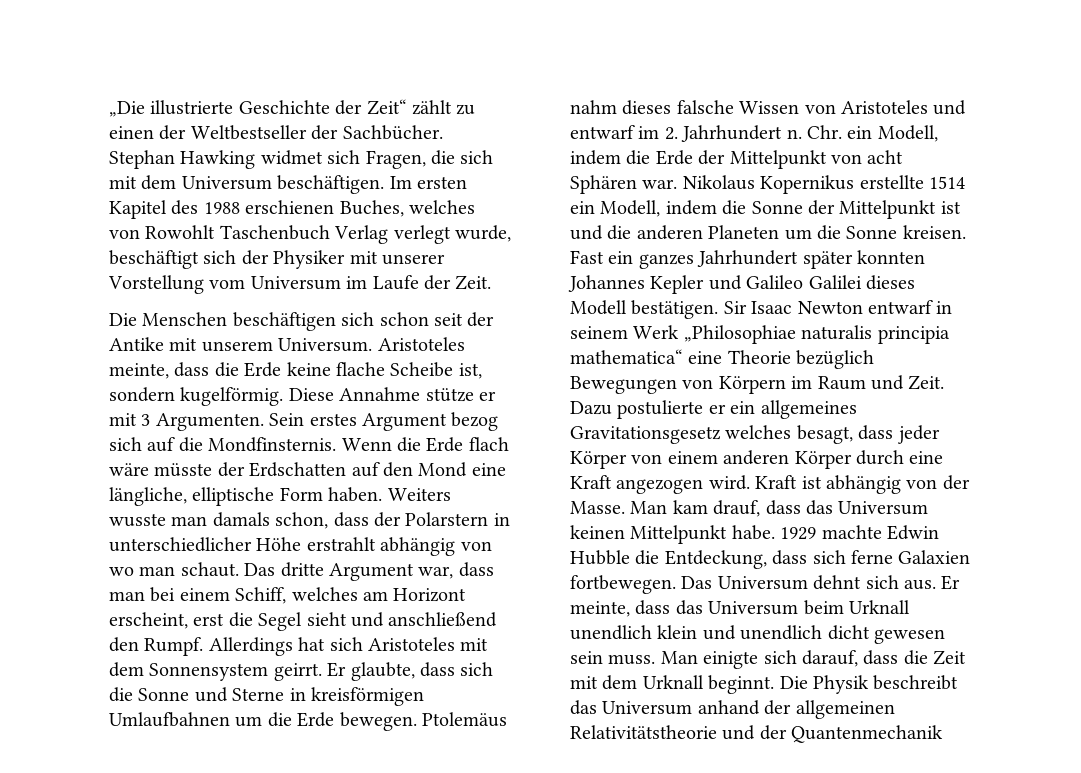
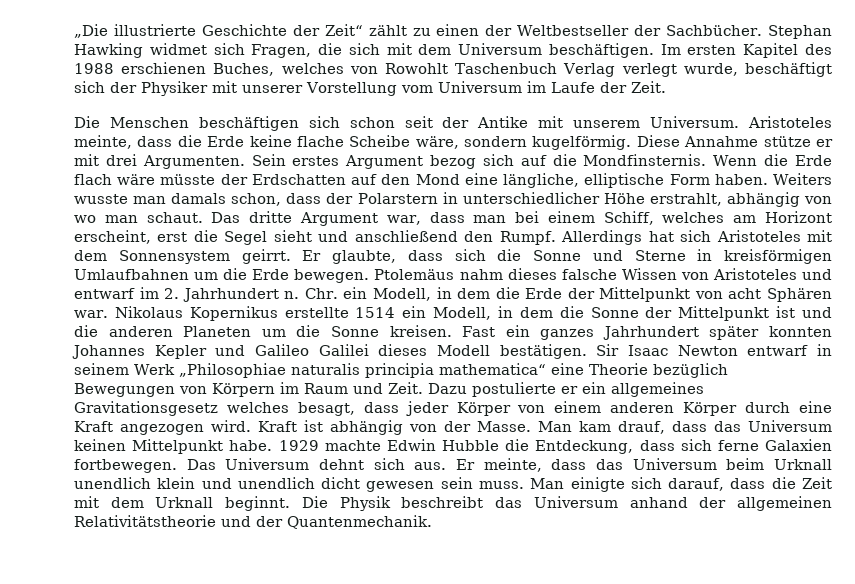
[458,363,482,379] ist, -> [415,136,459,149] wäre,
[141,414,151,426] 3 -> [105,154,137,166] drei
[306,537,376,551] erstrahlt -> [649,193,722,206] erstrahlt,
[570,150,621,165] indem -> [436,287,491,299] in dem
[665,200,717,215] indem -> [497,306,553,318] in dem
[791,725,944,743] Quantenmechanik -> [287,515,432,529] Quantenmechanik.

